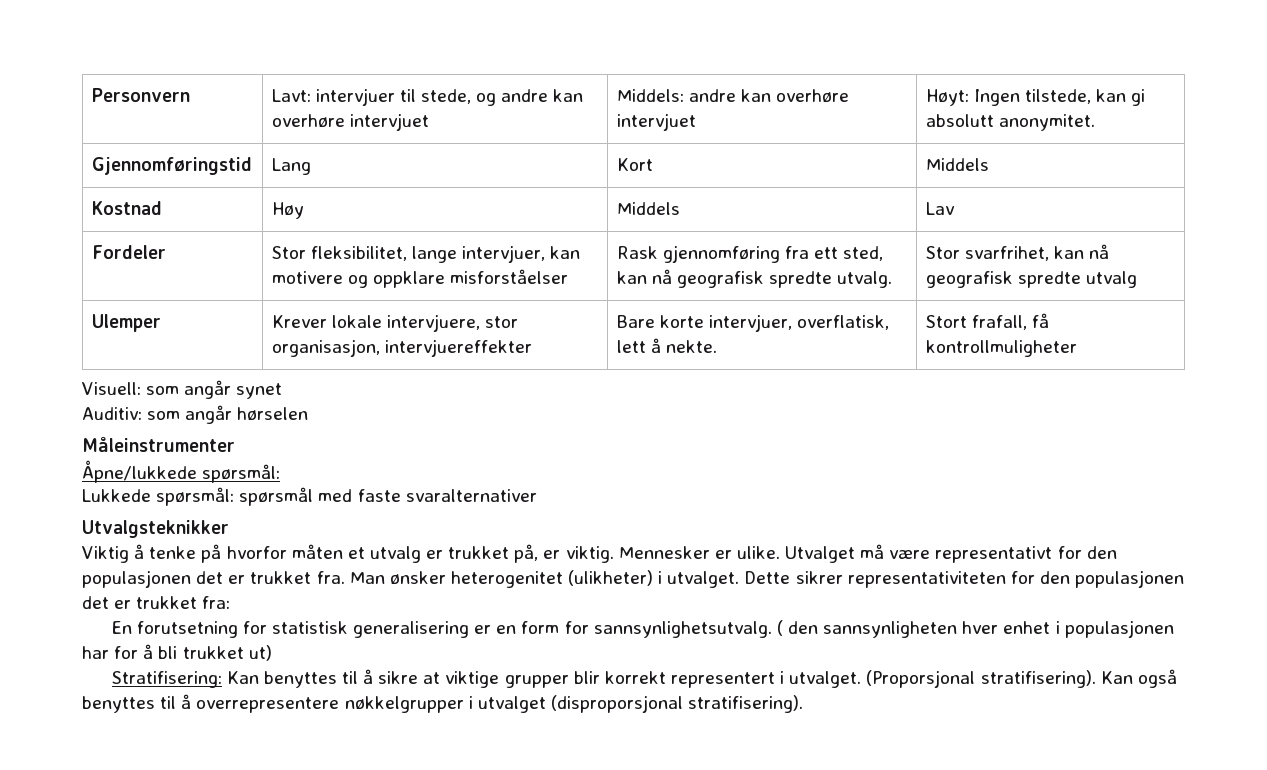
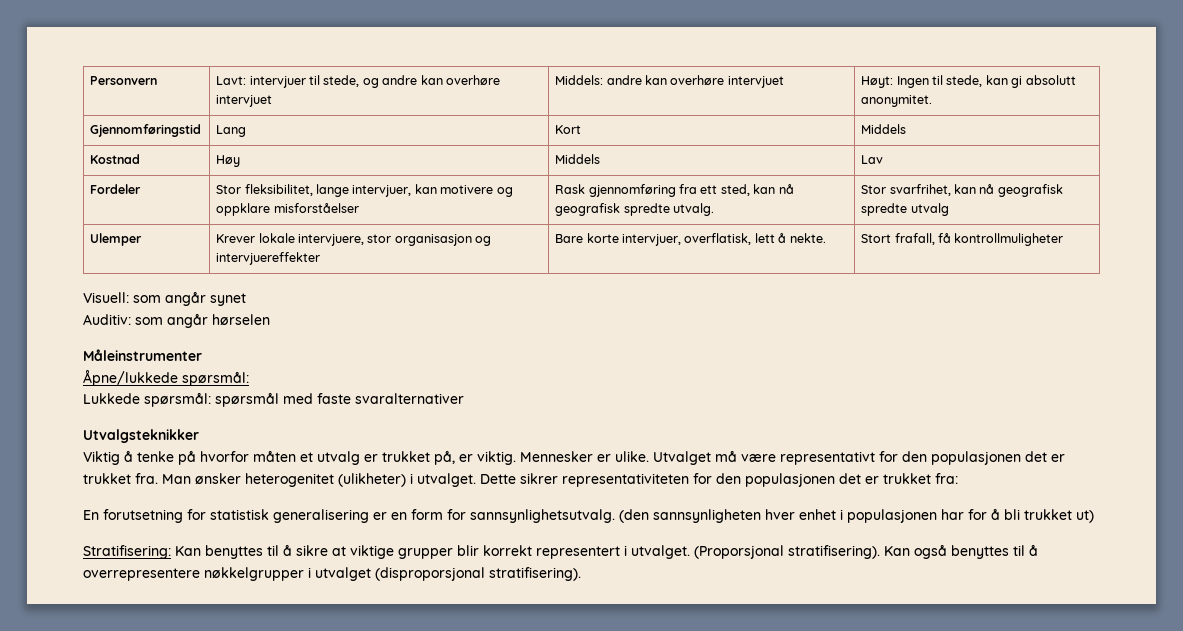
[1024,89,1091,104] tilstede, -> [932,75,983,87] til stede,
[271,339,380,357] organisasjon, -> [394,234,492,246] organisasjon og
[776,620,818,636] ( den -> [619,509,649,523] (den

